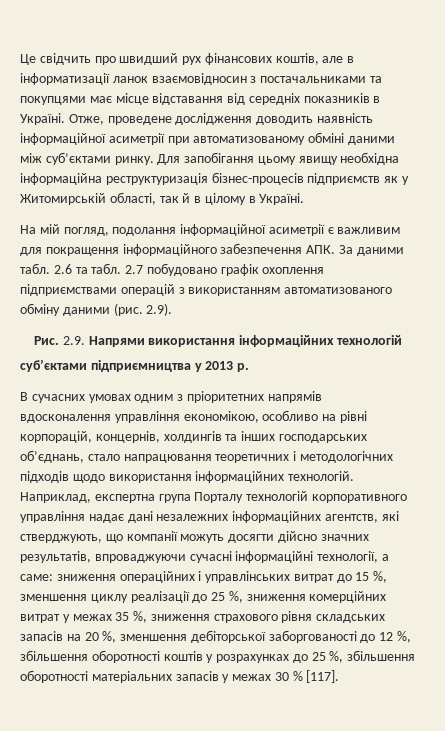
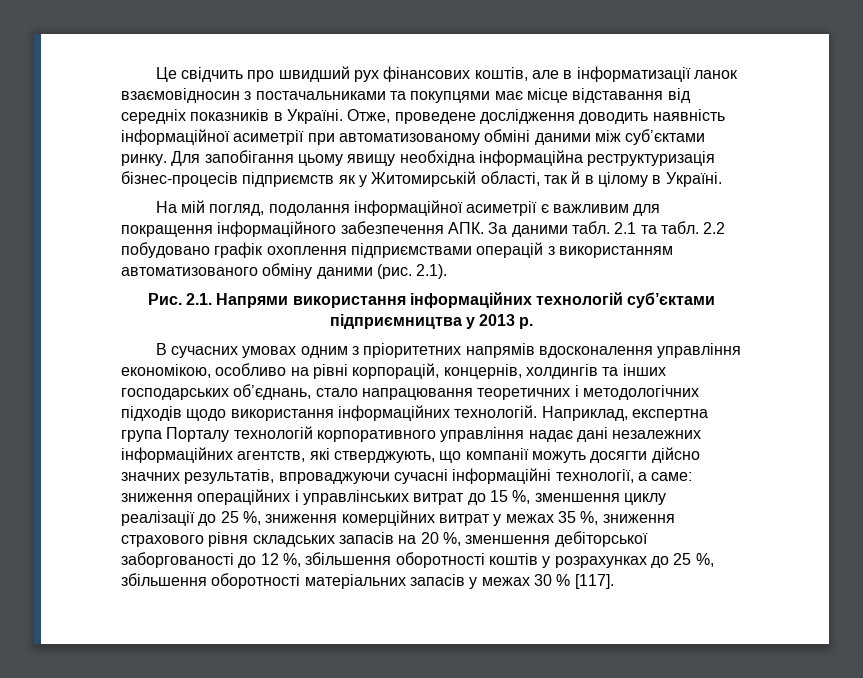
[53,264,72,274] 2.6 -> [614,222,637,234] 2.1
[125,265,144,274] 2.7 -> [703,222,726,234] 2.2
[146,303,173,316] 2.9). -> [416,264,448,279] 2.1).
[62,336,85,345] 2.9. -> [185,293,212,305] 2.1.
(402, 340) // -> (624, 298) none

